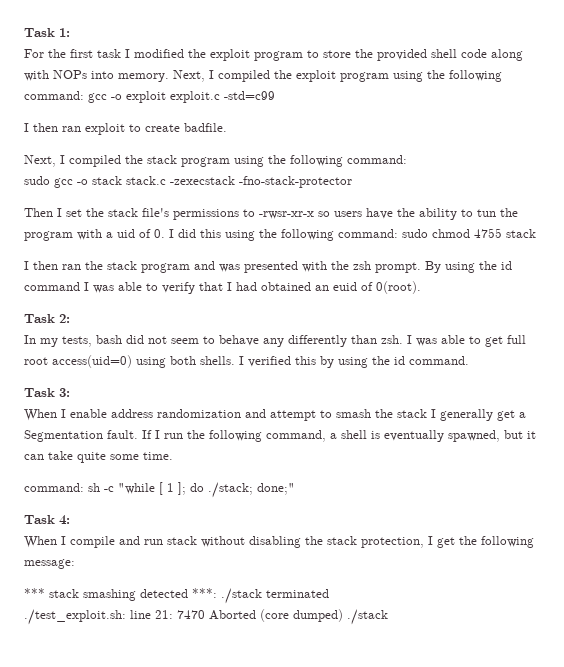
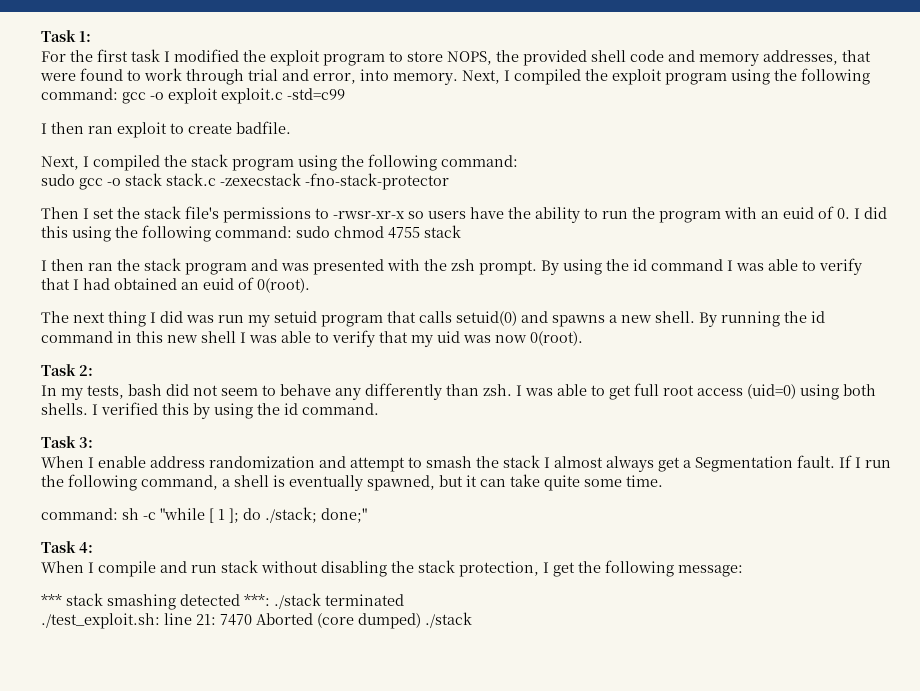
(351, 54) none -> [447,51,492,65] NOPS,
[491,49,523,61] [24,70,87,81] along with NOPs -> [668,50,871,66] [40,68,356,85] and memory addresses, that were found to work through trial and error,
[477,209,496,217] tun -> [602,211,628,219] run
[106,229,135,238] a uid -> [761,207,814,219] an euid
(421, 287) none -> [41,311,825,327] [41,330,583,347] // The next thing I did was run my setuid program that calls setuid(0) and spawns a new shell. By running the id command in this new shell I was able to verify that my uid was now 0(root).
[52,355,132,368] access(uid=0) -> [697,384,796,399] access (uid=0)
[440,409,493,421] generally -> [554,456,654,472] almost always

